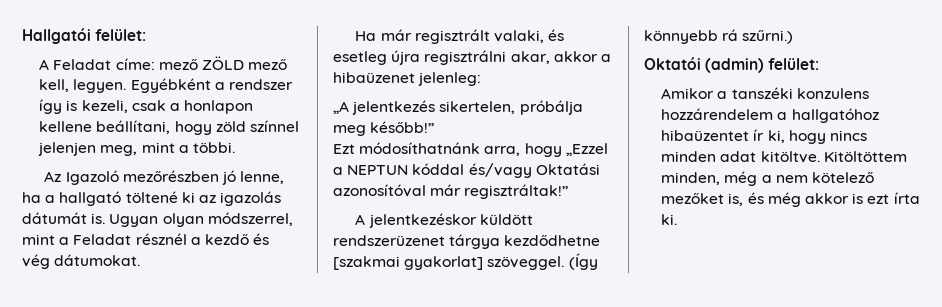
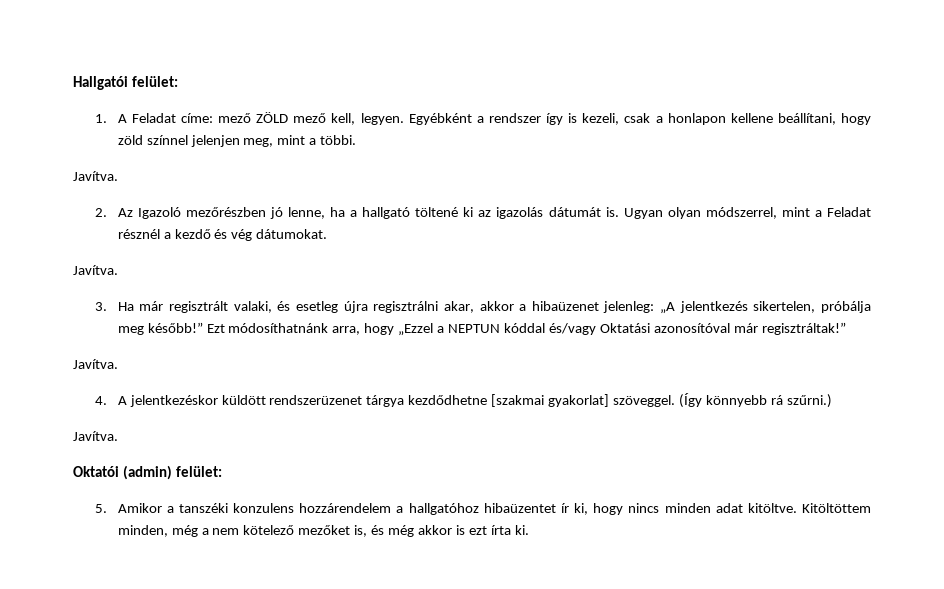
(147, 35) none -> [95,114,108,123] 1.
(235, 147) none -> [73,171,118,181] [95,208,108,217] Javítva. // 2.
(141, 260) none -> [73,265,118,275] [95,302,108,311] Javítva. // 3.
(482, 79) // -> (655, 307) none
(435, 127) // -> (203, 327) none
(569, 191) none -> [73,359,118,369] [95,396,108,405] Javítva. // 4.
(794, 37) none -> [73,431,118,441] // Javítva.
(820, 64) none -> [95,504,108,513] 5.

